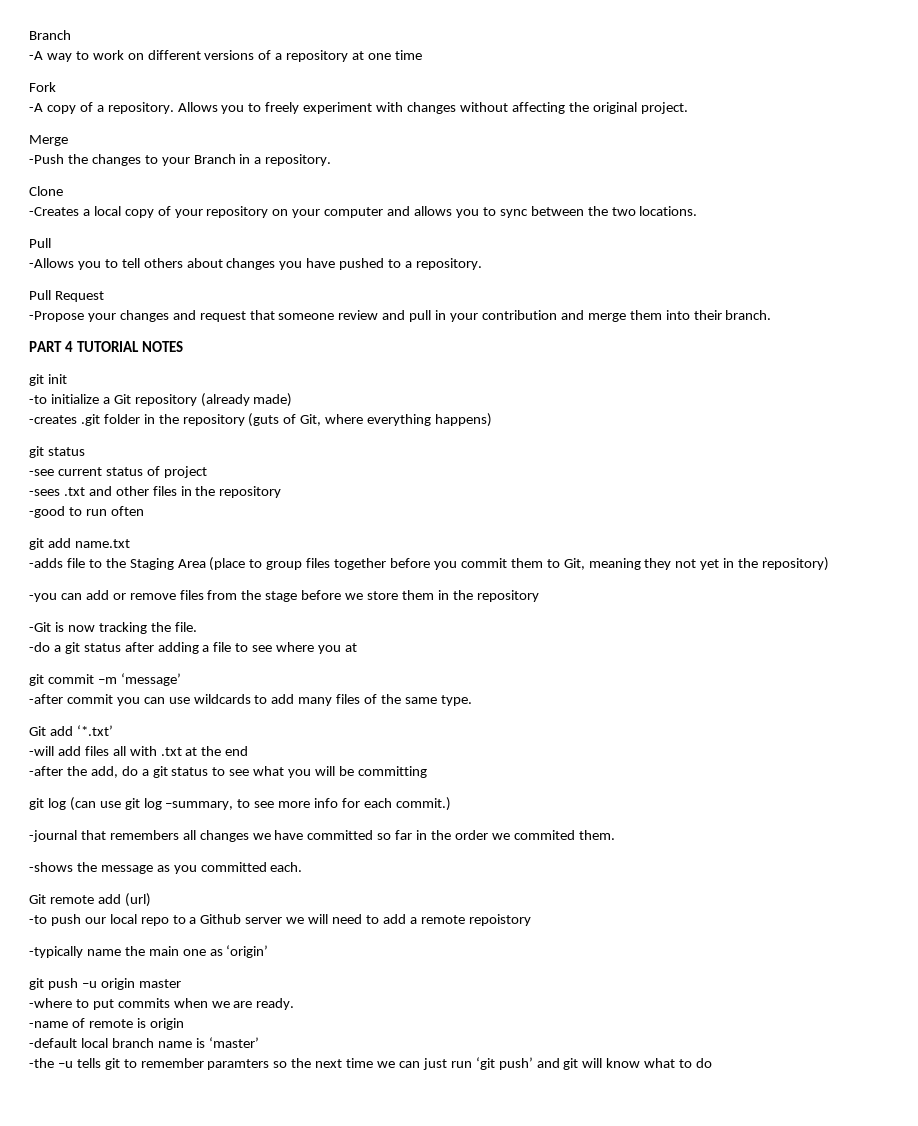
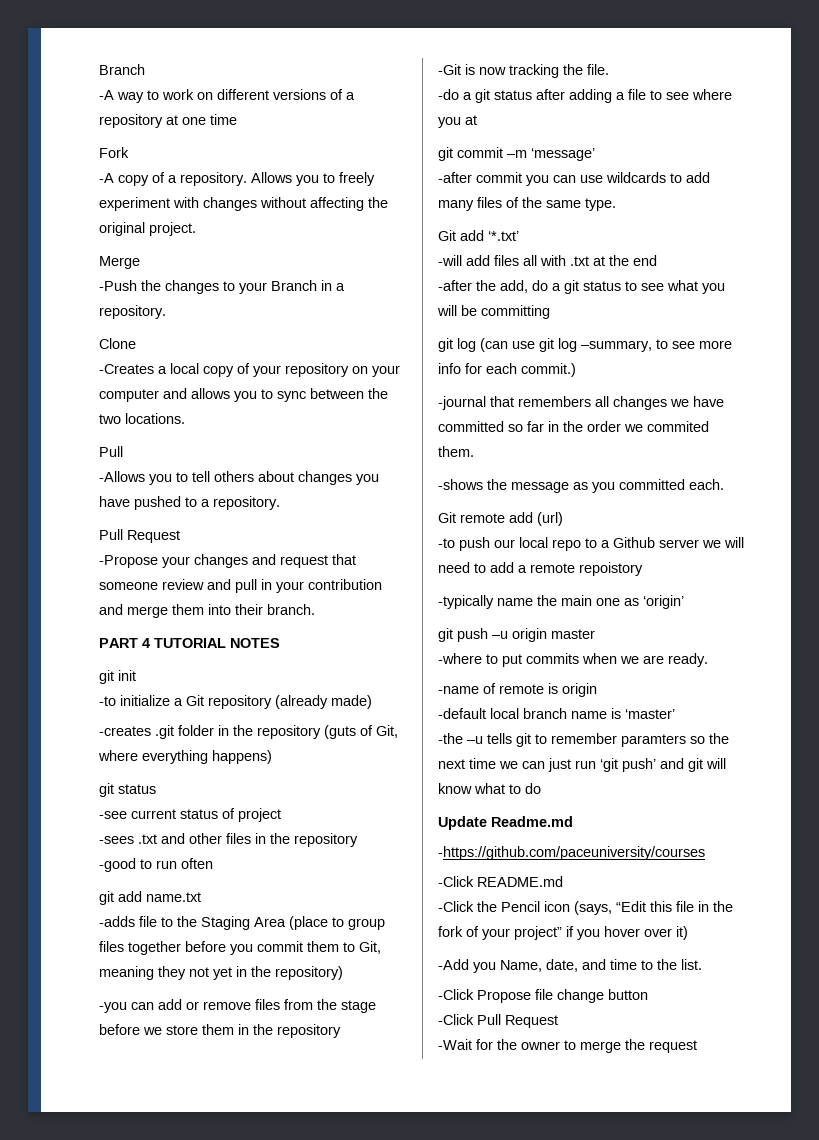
(713, 1063) none -> [438,816,573,830] [438,846,705,860] [438,876,563,887] [438,901,733,915] [438,926,688,940] [438,959,702,973] [438,989,648,1003] [438,1014,558,1028] [438,1039,697,1053] // Update Readme.md // -https://github.com/paceuniversity/courses // -Click README.md // -Click the Pencil icon (says, “Edit this file in the fork of your project” if you hover over it) // -Add you Name, date, and time to the list. // -Click Propose file change button // -Click Pull Request // -Wait for the owner to merge the request

